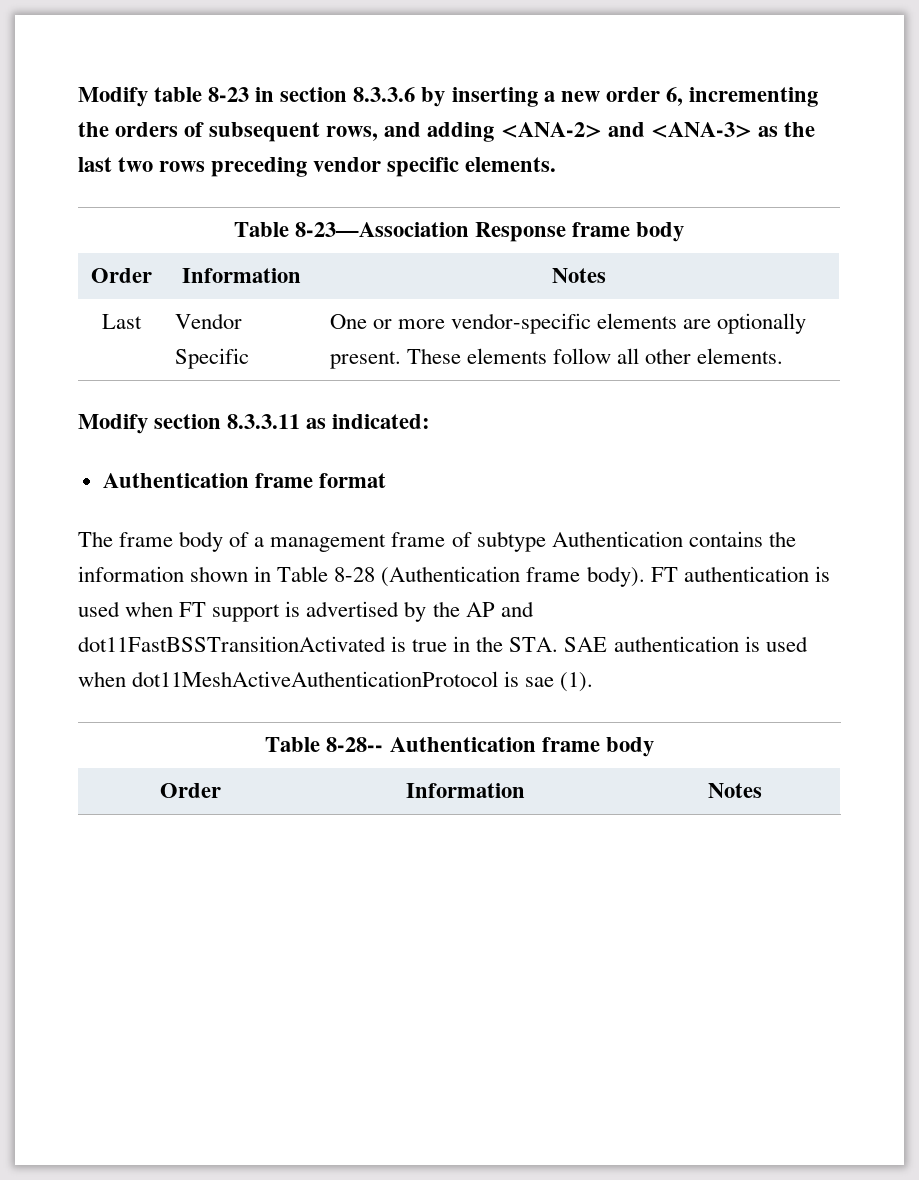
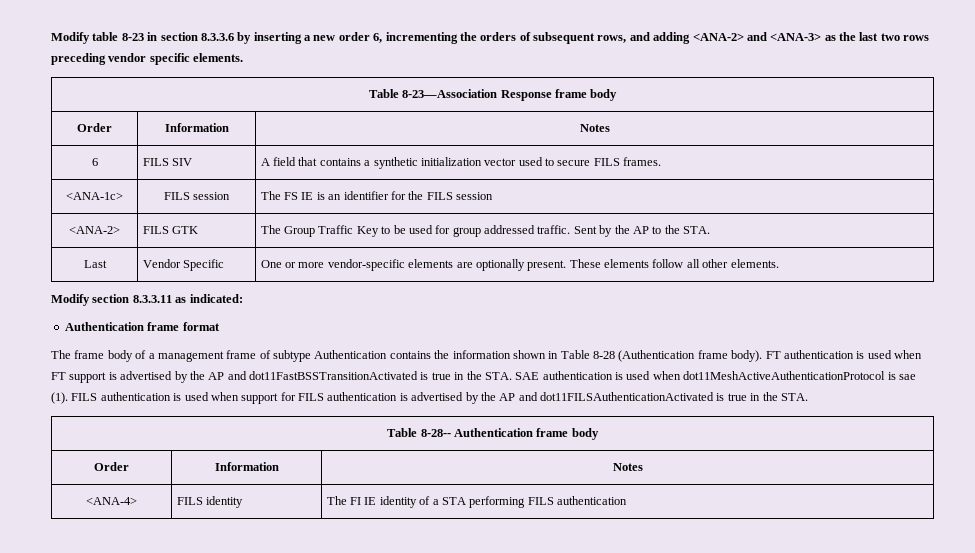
(606, 275) none -> [91,158,98,166] [142,158,193,166] [260,157,662,169] [66,192,123,200] [163,192,231,200] [260,191,494,200] [69,226,120,234] [142,226,199,234] [260,225,711,237] // 6 | FILS SIV | A field that contains a synthetic initialization vector used to secure FILS frames. // <ANA-1c> | FILS session | The FS IE is an identifier for the FILS session // <ANA-2> | FILS GTK | The Group Traffic Key to be used for group addressed traffic. Sent by the AP to the STA.
(594, 682) none -> [71,392,808,404] FILS authentication is used when support for FILS authentication is advertised by the AP and dot11FILSAuthenticationActivated is true in the STA.
(762, 790) none -> [86,497,137,505] [176,496,244,508] [326,496,628,508] // <ANA-4> | FILS identity | The FI IE identity of a STA performing FILS authentication

